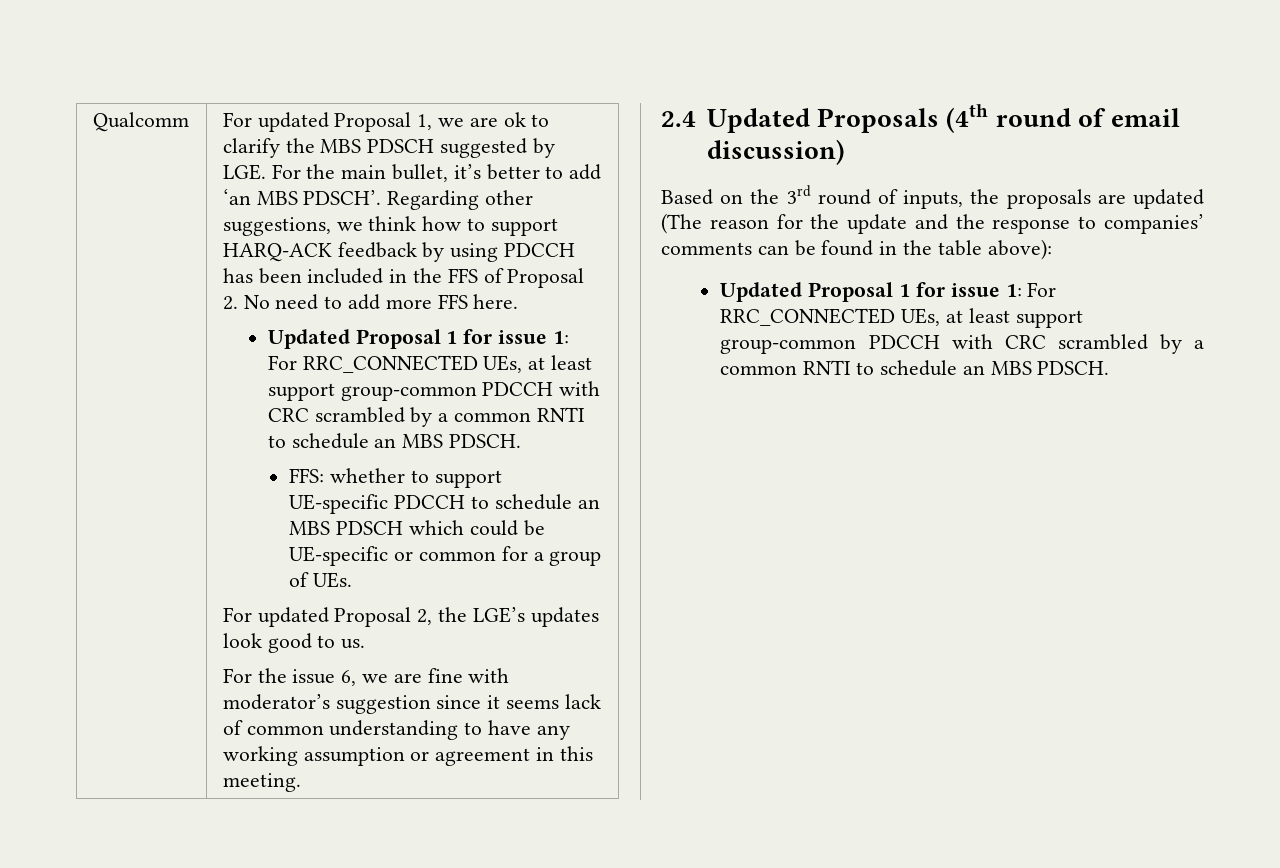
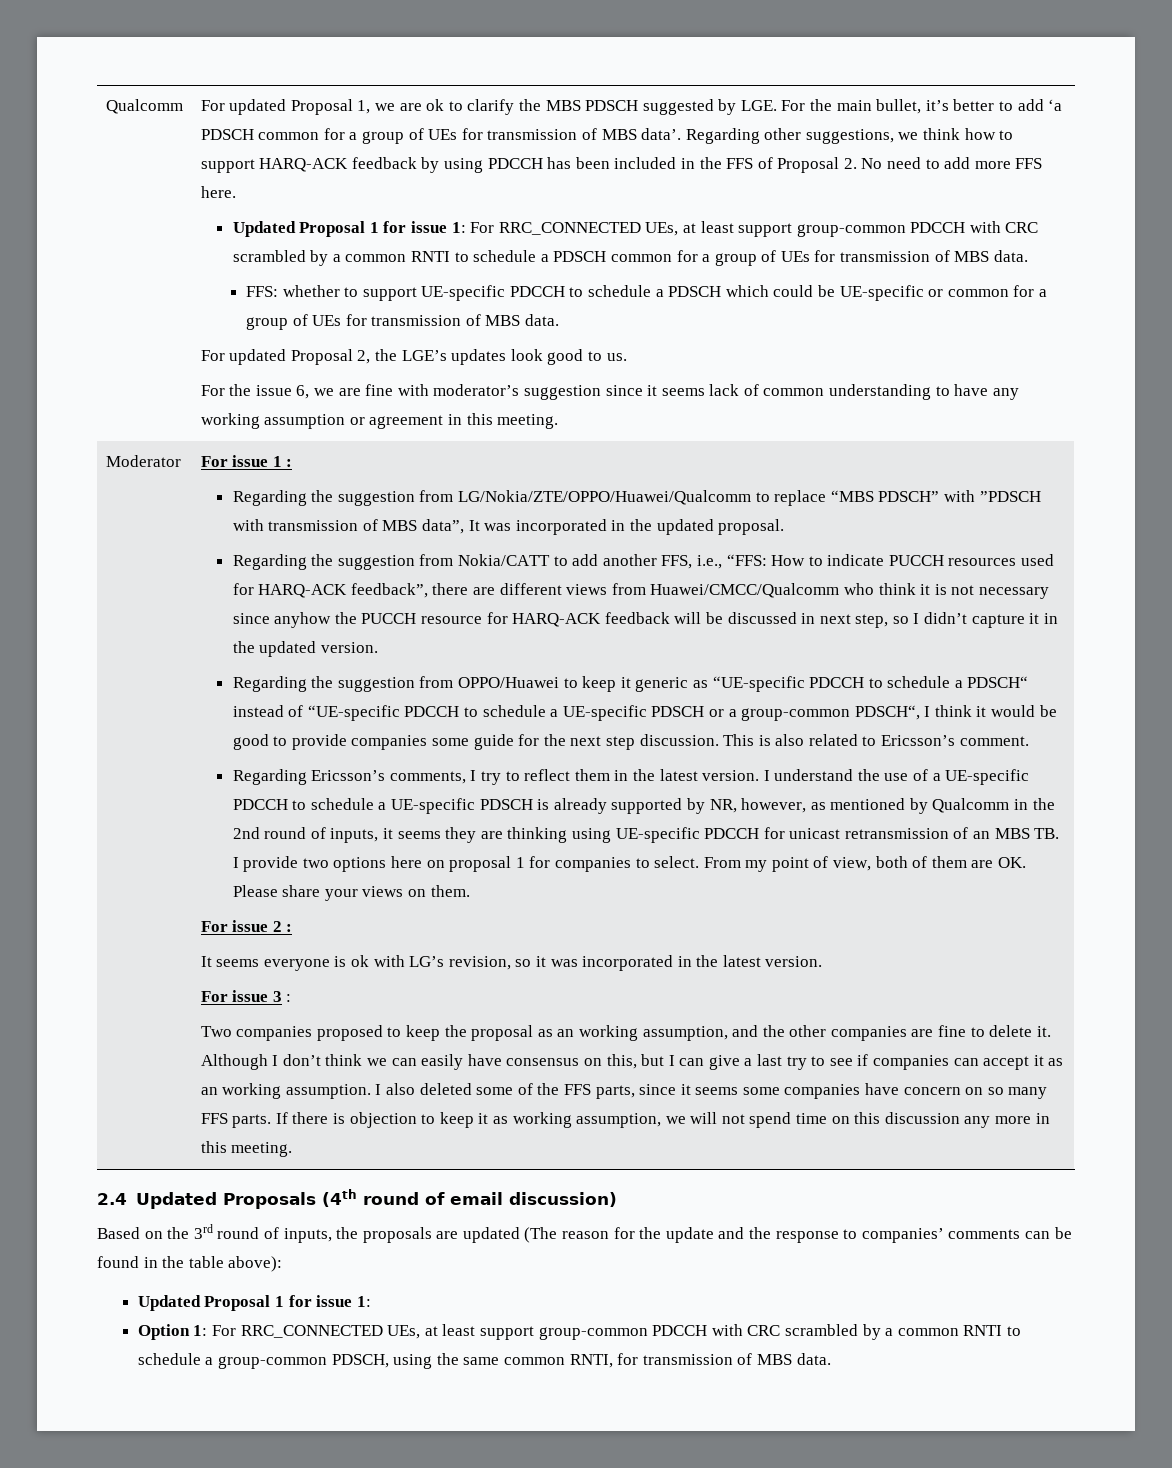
[222,189,382,205] ‘an MBS PDSCH’. -> [1048,99,1063,111] [200,128,682,144] ‘a PDSCH common for a group of UEs for transmission of MBS data’.
[374,434,522,448] an MBS PDSCH. -> [540,250,1028,266] a PDSCH common for a group of UEs for transmission of MBS data.
[577,499,600,509] [289,521,331,535] an MBS -> [655,289,664,297] a
[313,572,353,588] UEs. -> [312,314,560,326] UEs for transmission of MBS data.
(301, 782) none -> [105,455,181,467] [200,455,293,467] [232,490,1041,506] [232,519,785,535] [232,554,1055,570] [232,583,1049,599] [232,612,1058,628] [232,641,378,657] [232,676,1029,692] [232,705,1057,721] [232,734,1029,750] [232,769,1030,785] [232,798,1055,814] [232,827,1060,843] [232,856,1027,872] [232,885,470,901] [200,920,293,932] [200,955,823,971] [200,990,292,1002] [200,1025,1051,1041] [200,1054,1064,1070] [200,1083,1048,1099] [200,1112,1050,1128] [200,1141,293,1157] // Moderator | For issue 1 : // Regarding the suggestion from LG/Nokia/ZTE/OPPO/Huawei/Qualcomm to replace “MBS PDSCH” with ”PDSCH with transmission of MBS data”, It was incorporated in the updated proposal. // Regarding the suggestion from Nokia/CATT to add another FFS, i.e., “FFS: How to indicate PUCCH resources used for HARQ-ACK feedback”, there are different views from Huawei/CMCC/Qualcomm who think it is not necessary since anyhow the PUCCH resource for HARQ-ACK feedback will be discussed in next step, so I didn’t capture it in the updated version. // Regarding the suggestion from OPPO/Huawei to keep it generic as “UE-specific PDCCH to schedule a PDSCH“ instead of “UE-specific PDCCH to schedule a UE-specific PDSCH or a group-common PDSCH“, I think it would be good to provide companies some guide for the next step discussion. This is also related to Ericsson’s comment. // Regarding Ericsson’s comments, I try to reflect them in the latest version. I understand the use of a UE-specific PDCCH to schedule a UE-specific PDSCH is already supported by NR, however, as mentioned by Qualcomm in the 2nd round of inputs, it seems they are thinking using UE-specific PDCCH for unicast retransmission of an MBS TB. I provide two options here on proposal 1 for companies to select. From my point of view, both of them are OK. Please share your views on them. // For issue 2 : // It seems everyone is ok with LG’s revision, so it was incorporated in the latest version. // For issue 3 : // Two companies proposed to keep the proposal as an working assumption, and the other companies are fine to delete it. Although I don’t think we can easily have consensus on this, but I can give a last try to see if companies can accept it as an working assumption. I also deleted some of the FFS parts, since it seems some companies have concern on so many FFS parts. If there is objection to keep it as working assumption, we will not spend time on this discussion any more in this meeting.
(1022, 290) none -> [137,1324,208,1340] // Option 1:
[962,361,1110,375] an MBS PDSCH. -> [205,1353,831,1369] a group-common PDSCH, using the same common RNTI, for transmission of MBS data.

